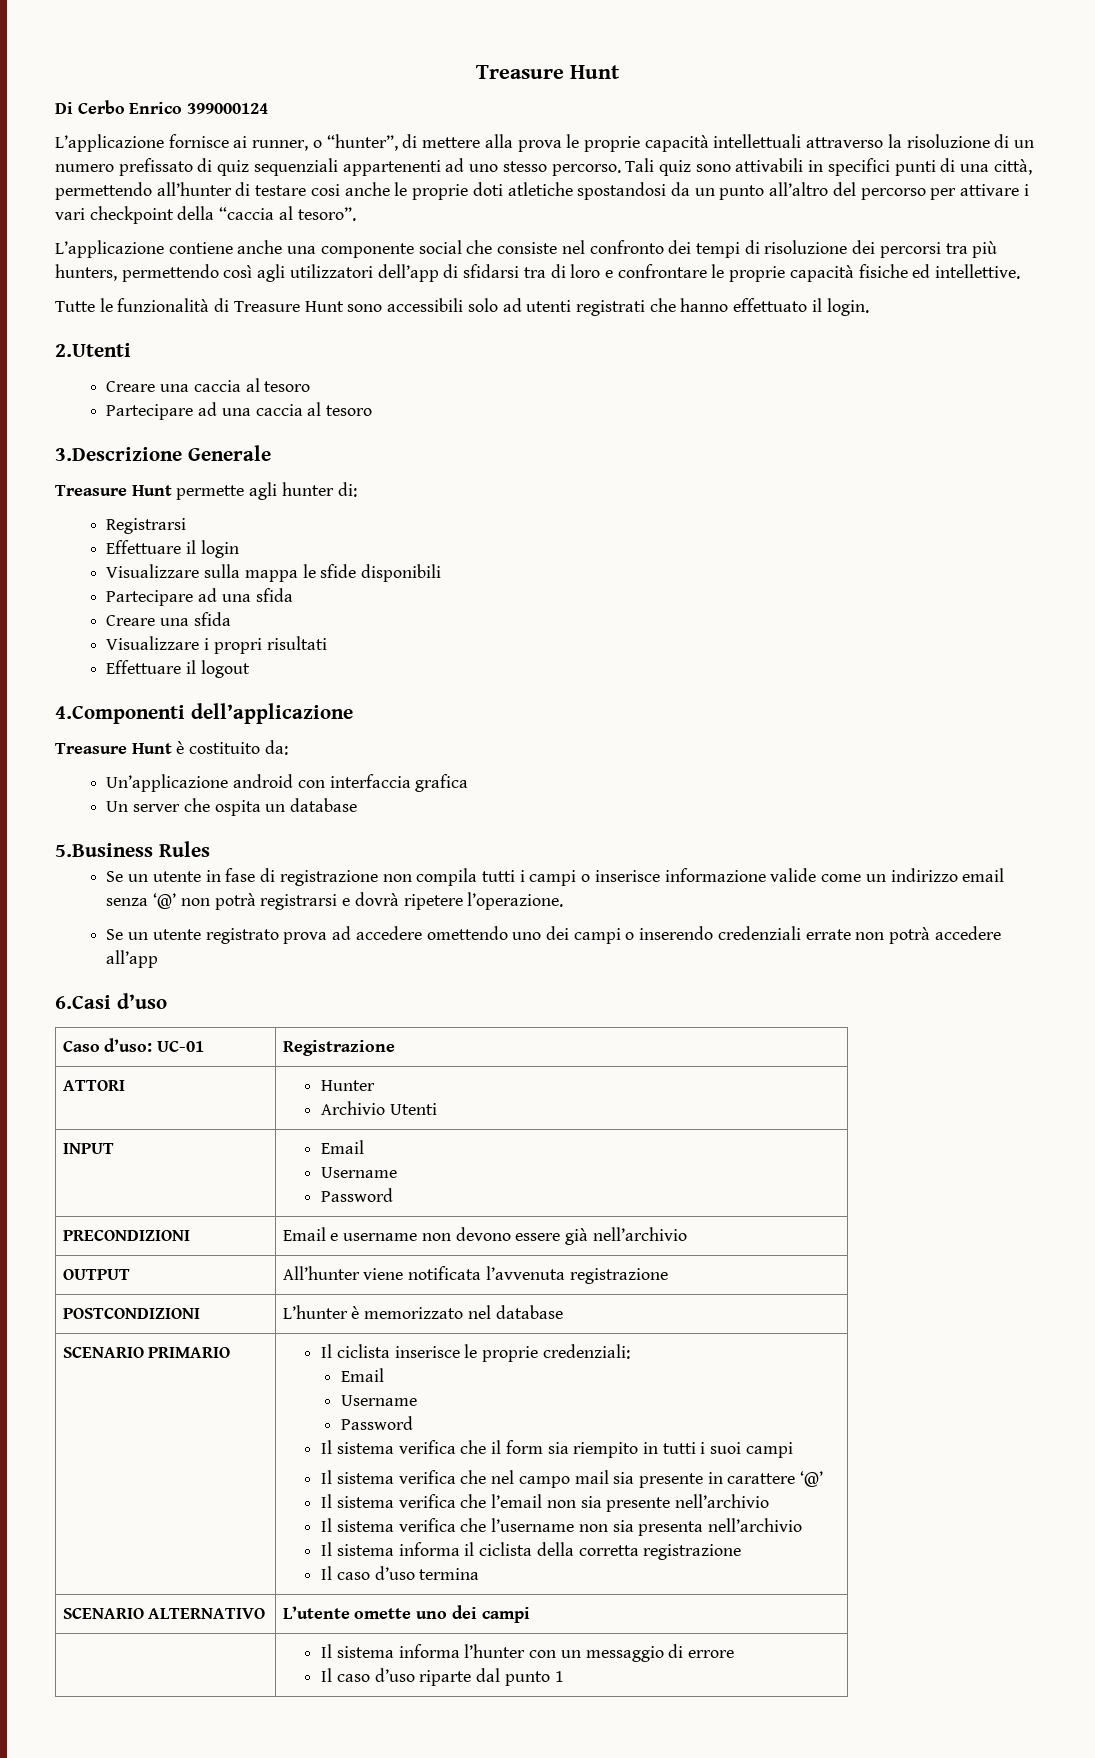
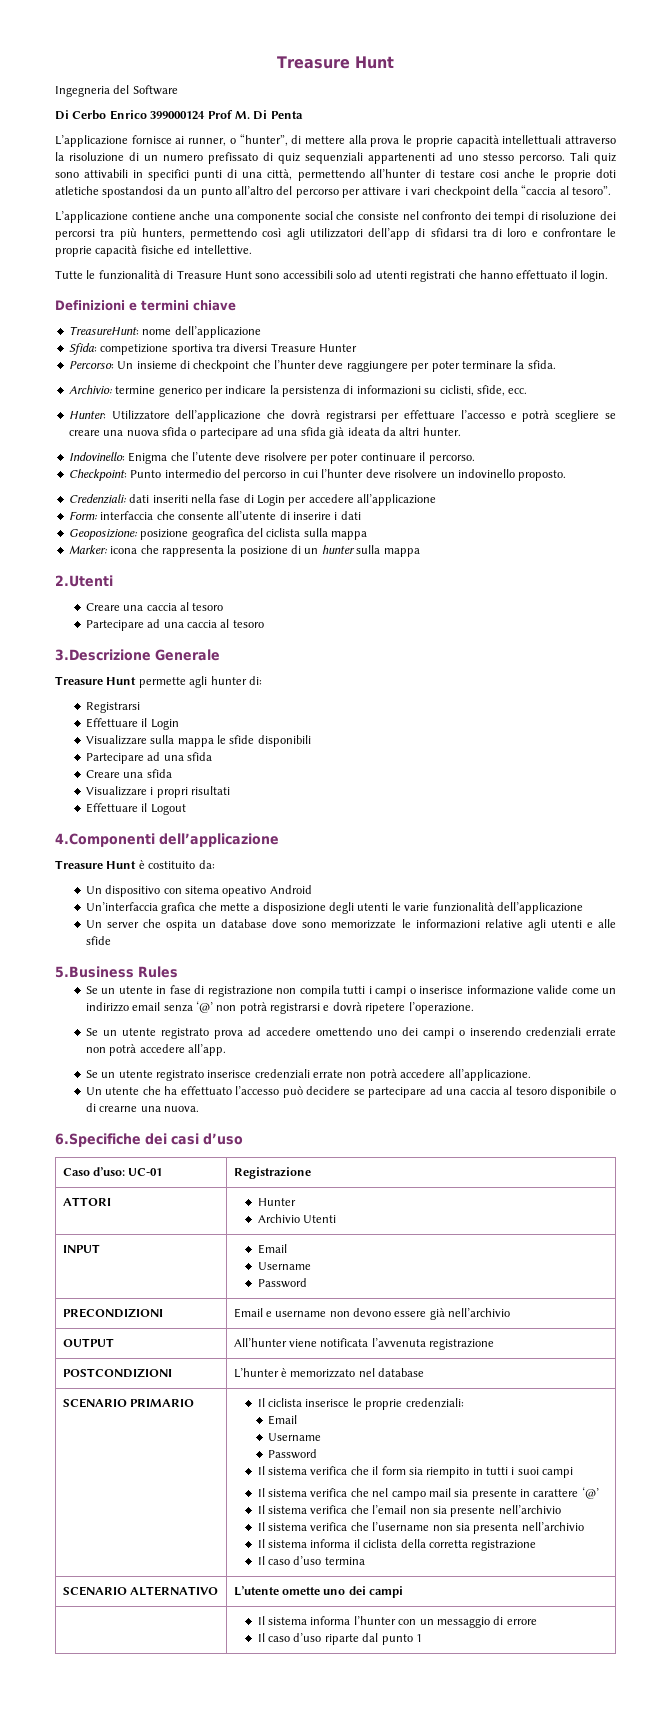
[476,65,620,79] Treasure Hunt -> [277,56,394,69] [55,85,178,97] Treasure Hunt // Ingegneria del Software
(269, 108) none -> [207,110,303,120] Prof M. Di Penta
(869, 307) none -> [55,300,236,311] [68,326,261,338] [68,343,357,355] [68,360,556,372] [68,385,528,397] [68,410,616,422] [68,427,461,439] [68,452,475,464] [68,469,567,481] [68,494,437,506] [68,511,361,520] [68,528,367,540] [68,545,420,557] // Definizioni e termini chiave // TreasureHunt: nome dell’applicazione // Sfida: competizione sportiva tra diversi Treasure Hunter // Percorso: Un insieme di checkpoint che l’hunter deve raggiungere per poter terminare la sfida. // Archivio: termine generico per indicare la persistenza di informazioni su ciclisti, sfide, ecc. // Hunter: Utilizzatore dell’applicazione che dovrà registrarsi per effettuare l’accesso e potrà scegliere se creare una nuova sfida o partecipare ad una sfida già ideata da altri hunter. // Indovinello: Enigma che l’utente deve risolvere per poter continuare il percorso. // Checkpoint: Punto intermedio del percorso in cui l’hunter deve risolvere un indovinello proposto. // Credenziali: dati inseriti nella fase di Login per accedere all’applicazione // Form: interfaccia che consente all’utente di inserire i dati // Geoposizione: posizione geografica del ciclista sulla mappa // Marker: icona che rappresenta la posizione di un hunter sulla mappa
[200,540,239,558] login -> [150,719,179,730] Login
[200,660,250,678] logout -> [150,804,186,815] Logout
[106,774,469,792] Un’applicazione android con interfaccia grafica -> [85,885,312,897] [85,902,583,914] Un dispositivo con sitema opeativo Android // Un’interfaccia grafica che mette a disposizione degli utenti le varie funzionalità dell’applicazione
(358, 805) none -> [272,919,616,931] [85,936,111,945] dove sono memorizzate le informazioni relative agli utenti e alle sfide
[106,950,159,968] [55,995,111,1009] all’app // 6.Casi -> [187,1044,226,1056] [85,1069,531,1081] [85,1086,616,1098] [85,1103,199,1112] [55,1133,199,1147] all’app. // Se un utente registrato inserisce credenziali errate non potrà accedere all’applicazione. // Un utente che ha effettuato l’accesso può decidere se partecipare ad una caccia al tesoro disponibile o di crearne una nuova. // 6.Specifiche dei casi

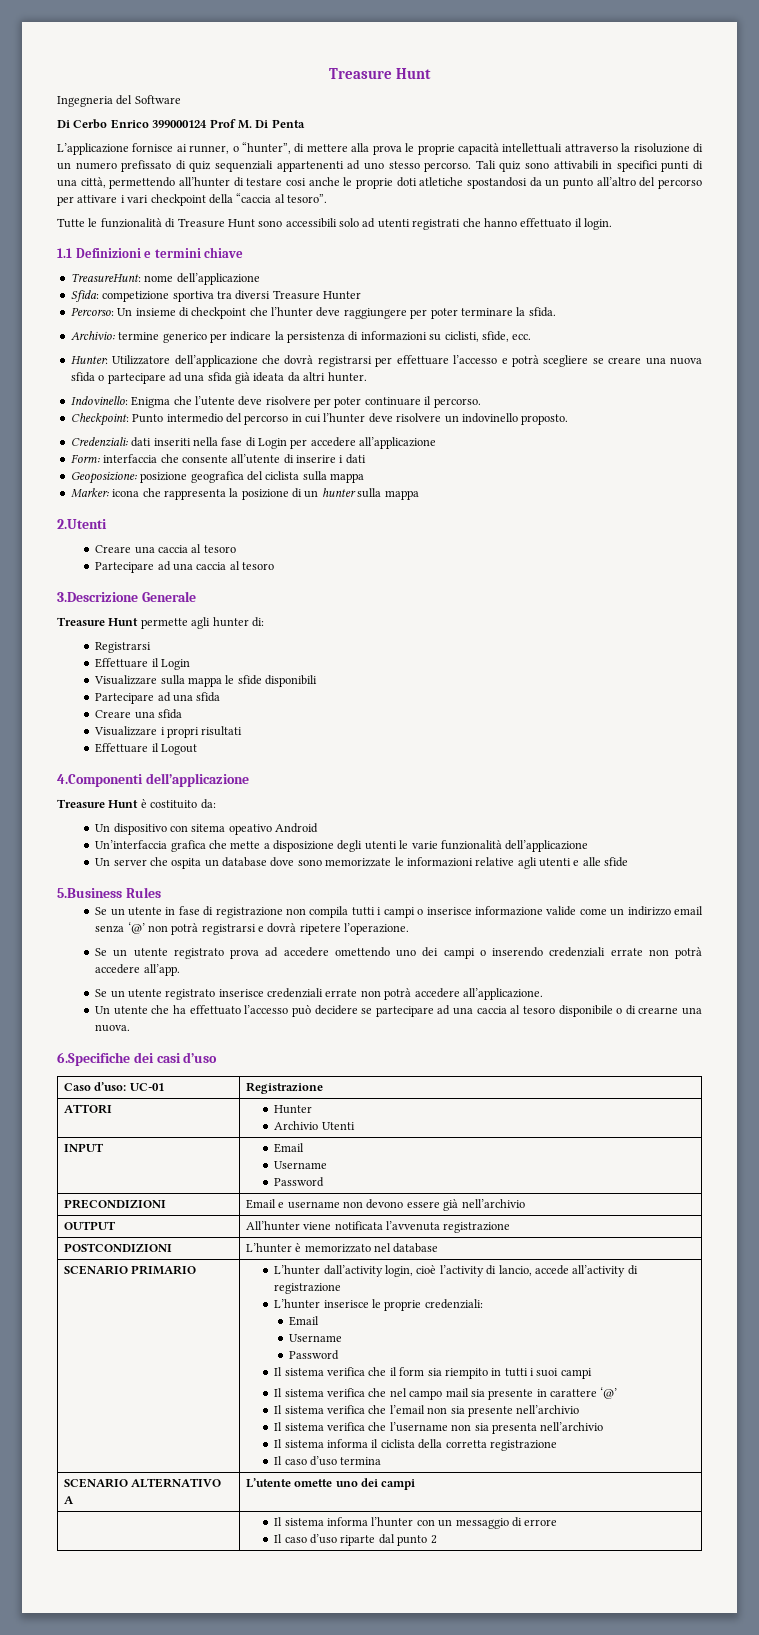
[55,211,616,223] [55,228,616,240] [55,245,252,257] // L’applicazione contiene anche una componente social che consiste nel confronto dei tempi di risoluzione dei percorsi tra più hunters, permettendo così agli utilizzatori dell’app di sfidarsi tra di loro e confrontare le proprie capacità fisiche ed intellettive. -> (327, 198) none
(608, 276) none -> [57,248,72,258] 1.1
[257,1398,303,1407] Il ciclista -> [274,1265,638,1277] [274,1283,342,1294] [274,1299,321,1309] L’hunter dall’activity login, cioè l’activity di lancio, accede all’activity di registrazione // L’hunter
(218, 1591) none -> [63,1496,74,1504] A
[415,1634,422,1642] 1 -> [430,1535,437,1544] 2

